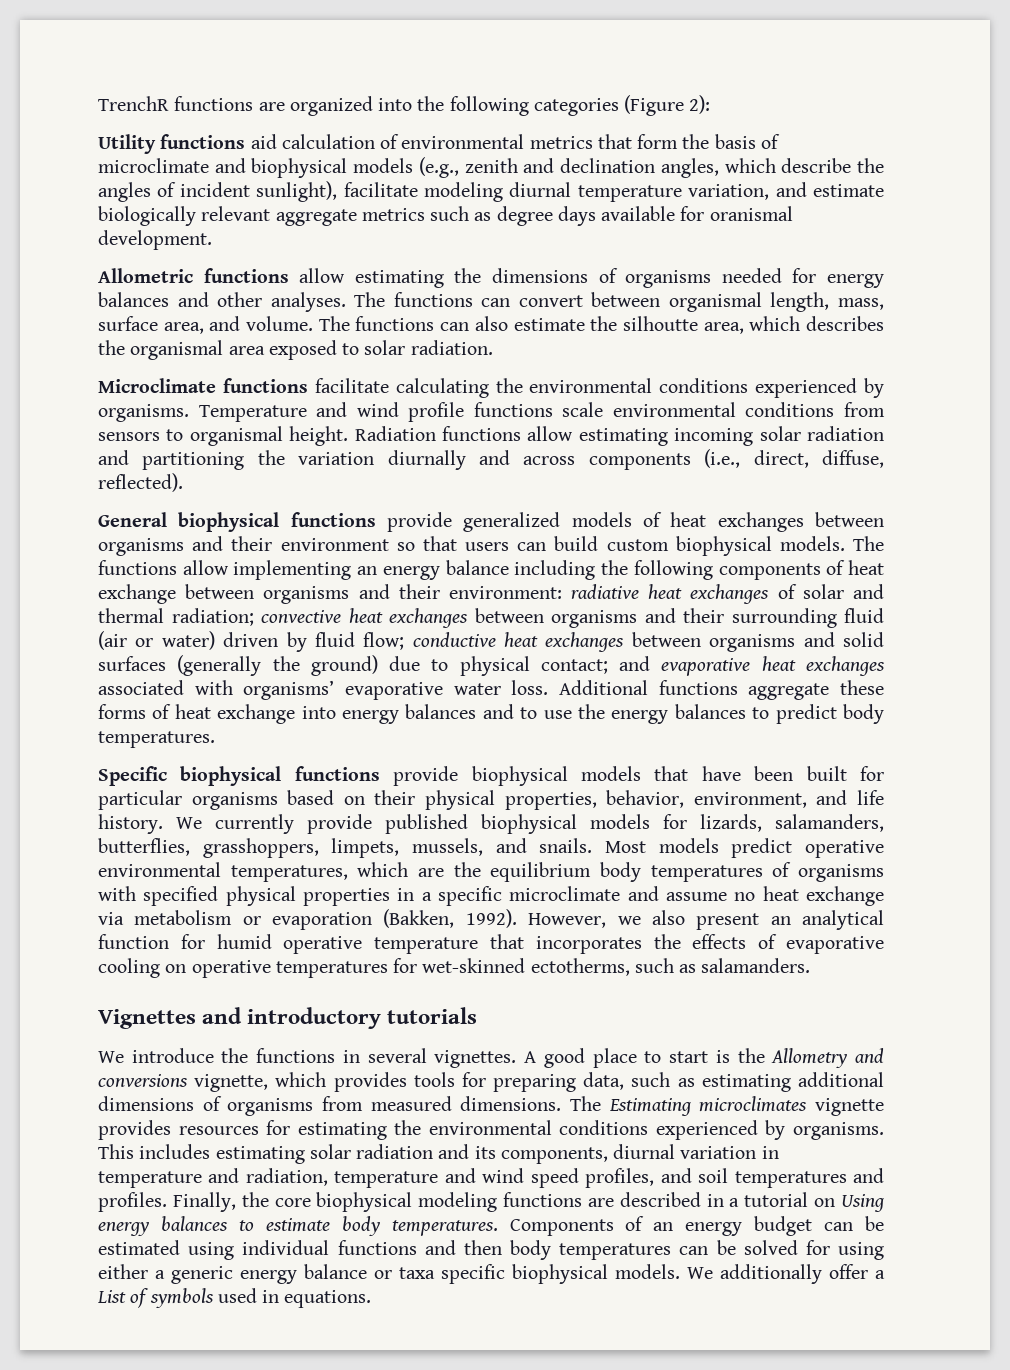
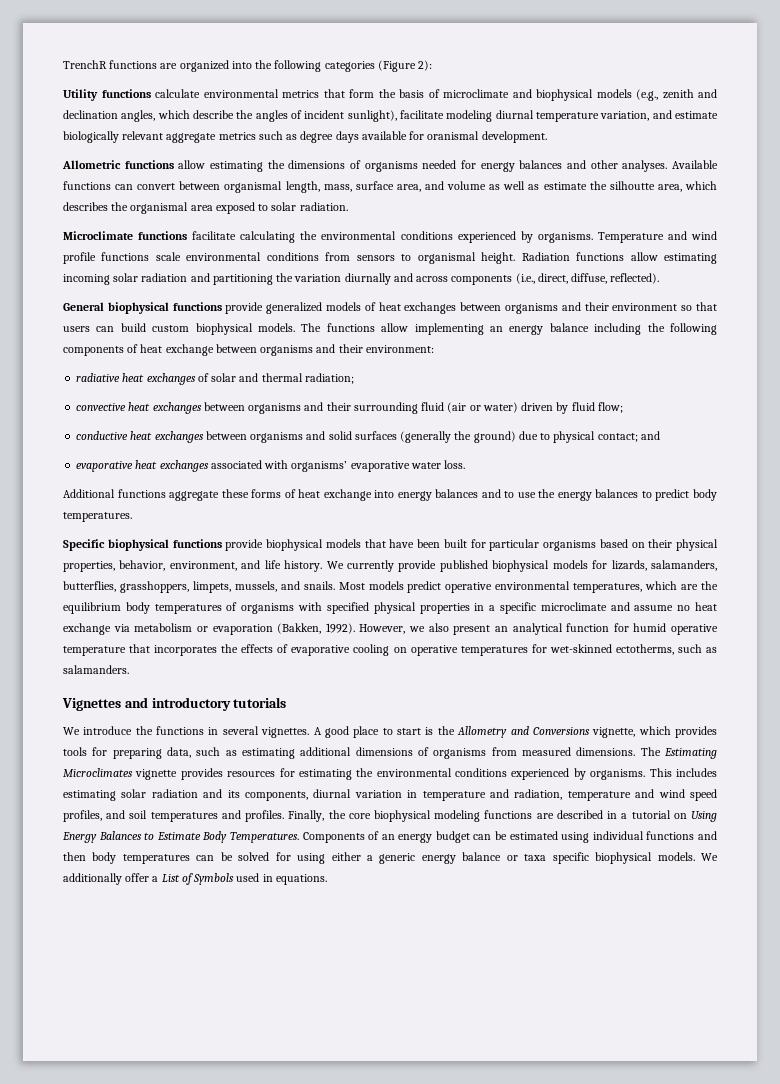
[250,134,400,149] aid calculation of -> [155,89,200,98] calculate
[354,292,386,307] The -> [671,160,718,169] Available
[246,316,508,331] volume. The functions can also -> [447,181,540,190] volume as well as
(562, 592) none -> (434, 349) //
(254, 617) none -> (354, 378) //
(405, 641) none -> (623, 407) //
(651, 663) none -> (660, 435) //
(549, 687) none -> (466, 464) //
[98,1074,188,1087] conversions -> [532,727,590,735] Conversions
[699,1096,808,1112] microclimates -> [63,768,133,777] Microclimates
[98,1216,498,1236] energy balances to estimate body temperatures. -> [62,831,299,843] Energy Balances to Estimate Body Temperatures.
[149,1288,214,1308] symbols -> [193,873,235,885] Symbols

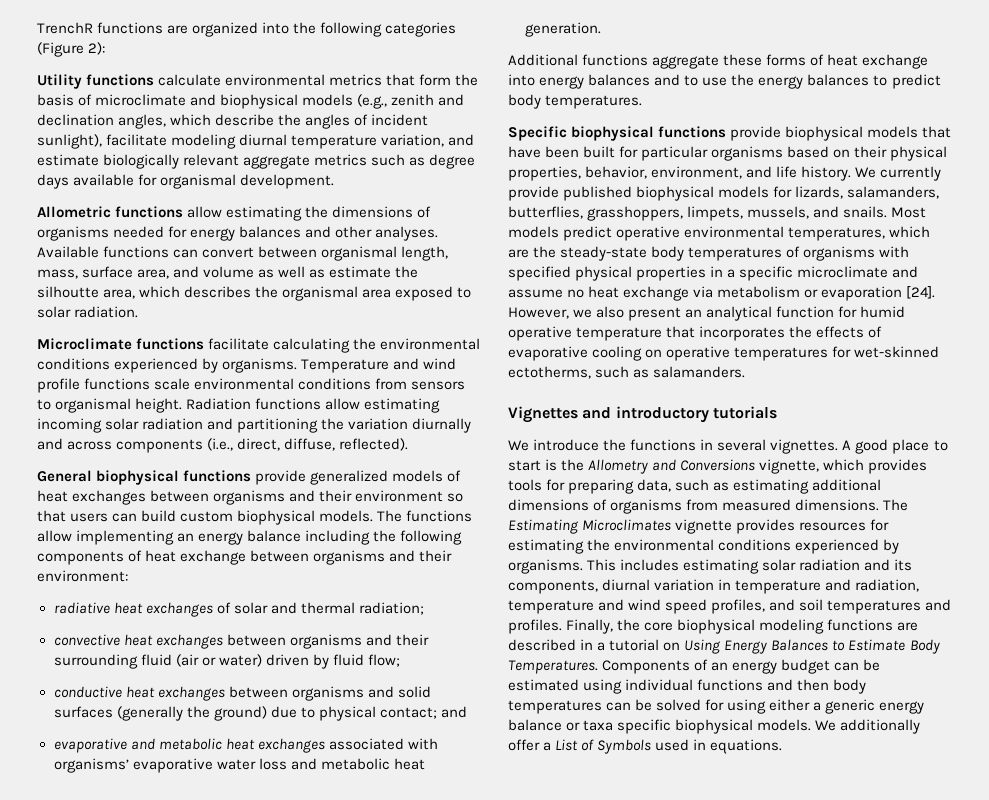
[427,131,480,140] oranismal -> [160,174,237,189] organismal
(134, 466) none -> [130,738,222,750] and metabolic
[444,460,466,469] loss. -> [258,758,425,770] [524,22,601,37] loss and metabolic heat generation.
[63,602,121,614] equilibrium -> [560,246,648,261] steady-state
[277,623,355,634] (Bakken, 1992). -> [906,286,936,299] [24].

